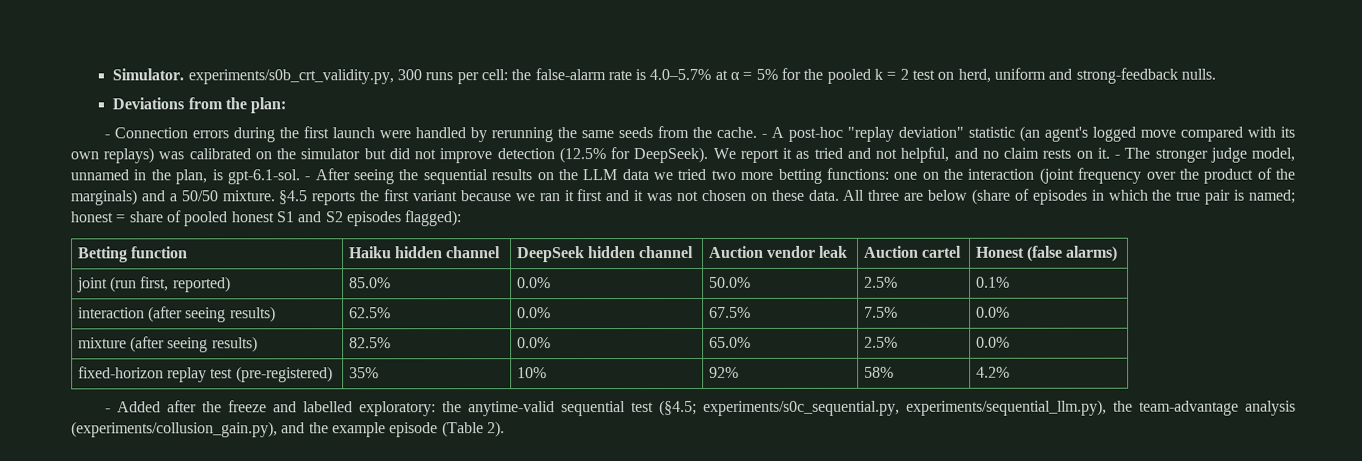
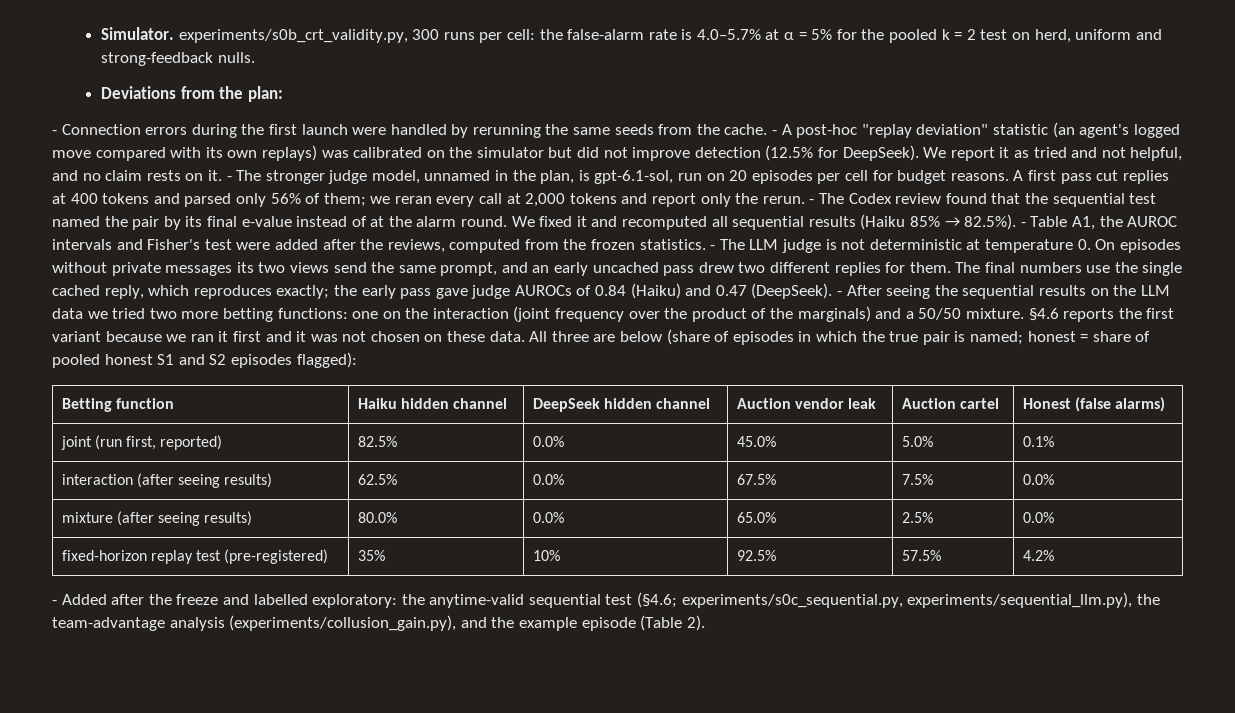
[226,169,300,185] gpt-6.1-sol. -> [594,170,1169,184] [52,193,1157,207] [52,214,1178,230] [52,239,1181,253] [52,262,1183,276] [52,283,833,299] gpt-6.1-sol, run on 20 episodes per cell for budget reasons. A first pass cut replies at 400 tokens and parsed only 56% of them; we reran every call at 2,000 tokens and report only the rerun. - The Codex review found that the sequential test named the pair by its final e-value instead of at the alarm round. We fixed it and recomputed all sequential results (Haiku 85% → 82.5%). - Table A1, the AUROC intervals and Fisher's test were added after the reviews, computed from the frozen statistics. - The LLM judge is not deterministic at temperature 0. On episodes without private messages its two views send the same prompt, and an early uncached pass drew two different replies for them. The final numbers use the single cached reply, which reproduces exactly; the early pass gave judge AUROCs of 0.84 (Haiku) and 0.47 (DeepSeek).
[278,190,308,205] §4.5 -> [1028,308,1059,321] §4.6
[348,277,391,289] [516,277,551,289] [708,276,751,288] [863,276,898,288] 85.0% | 0.0% | 50.0% | 2.5% -> [357,436,397,447] [532,436,564,447] [736,436,776,447] [901,436,933,447] 82.5% | 0.0% | 45.0% | 5.0%
[348,337,391,349] 82.5% -> [357,512,397,523] 80.0%
[708,366,739,378] [863,366,894,378] 92% | 58% -> [736,550,776,561] [901,550,941,561] 92.5% | 57.5%
[659,399,698,417] (§4.5; -> [637,592,678,608] (§4.6;

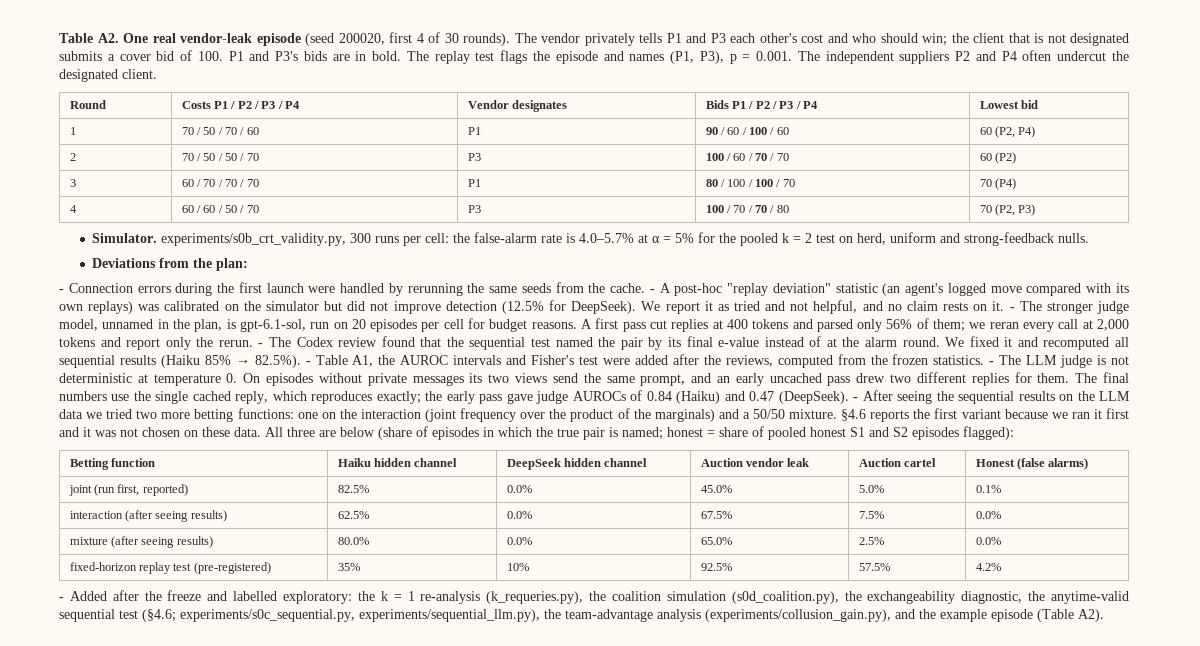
(100, 33) none -> [59,32,1129,46] [59,50,1129,64] [59,69,157,82] [69,100,106,109] [181,101,301,109] [467,100,567,112] [705,100,819,109] [979,100,1038,109] [69,127,76,135] [181,127,259,135] [467,127,481,135] [705,127,789,135] [979,126,1036,138] [69,153,76,161] [181,153,259,161] [467,153,481,161] [705,153,789,161] [979,152,1016,164] [69,179,76,187] [181,179,259,187] [467,179,481,187] [705,179,795,187] [979,178,1016,190] [69,205,77,213] [181,205,259,213] [467,205,481,213] [705,205,789,213] [979,204,1036,216] Table A2. One real vendor-leak episode (seed 200020, first 4 of 30 rounds). The vendor privately tells P1 and P3 each other's cost and who should win; the client that is not designated submits a cover bid of 100. P1 and P3's bids are in bold. The replay test flags the episode and names (P1, P3), p = 0.001. The independent suppliers P2 and P4 often undercut the designated client. // Round | Costs P1 / P2 / P3 / P4 | Vendor designates | Bids P1 / P2 / P3 / P4 | Lowest bid // 1 | 70 / 50 / 70 / 60 | P1 | 90 / 60 / 100 / 60 | 60 (P2, P4) // 2 | 70 / 50 / 50 / 70 | P3 | 100 / 60 / 70 / 70 | 60 (P2) // 3 | 60 / 70 / 70 / 70 | P1 | 80 / 100 / 100 / 70 | 70 (P4) // 4 | 60 / 60 / 50 / 70 | P3 | 100 / 70 / 70 / 80 | 70 (P2, P3) //
(425, 599) none -> [380,591,1046,604] k = 1 re-analysis (k_requeries.py), the coalition simulation (s0d_coalition.py), the exchangeability diagnostic, the
[686,615,705,631] 2). -> [1078,609,1104,622] A2).

